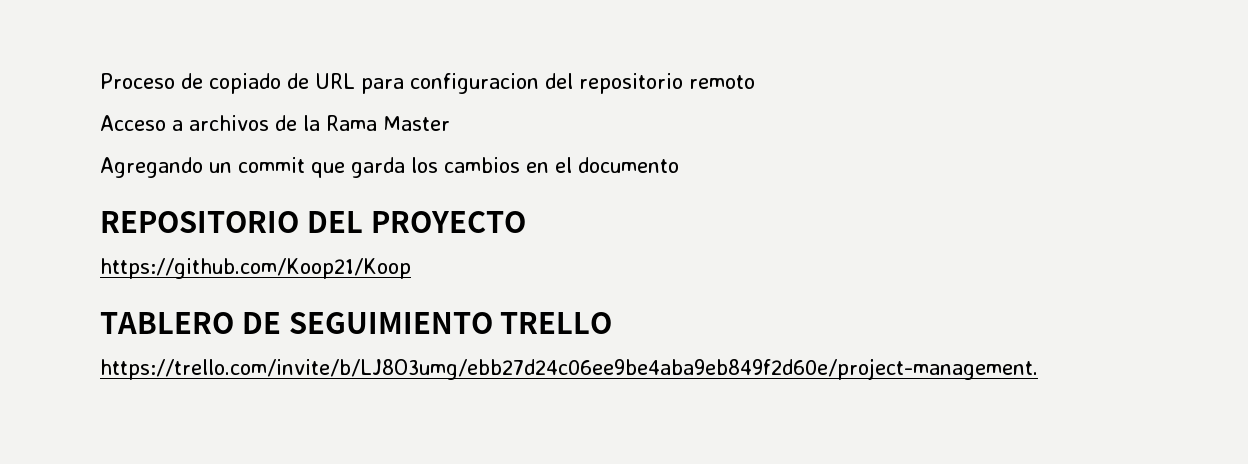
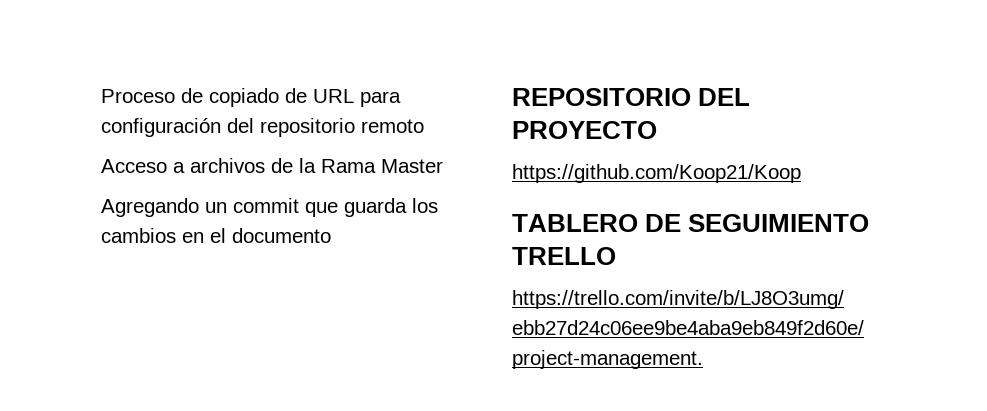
[410,73,539,94] configuracion -> [101,118,221,137] configuración
[351,157,405,178] garda -> [344,198,407,217] guarda

